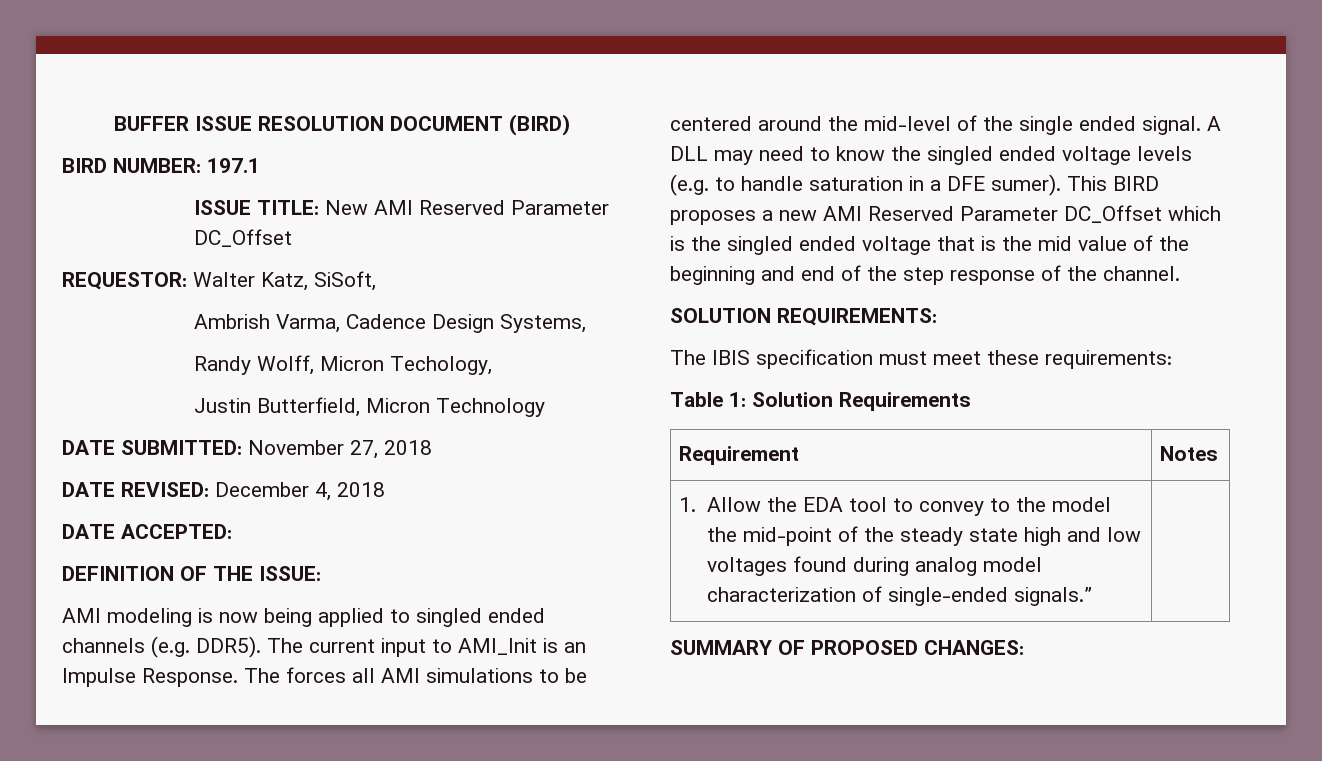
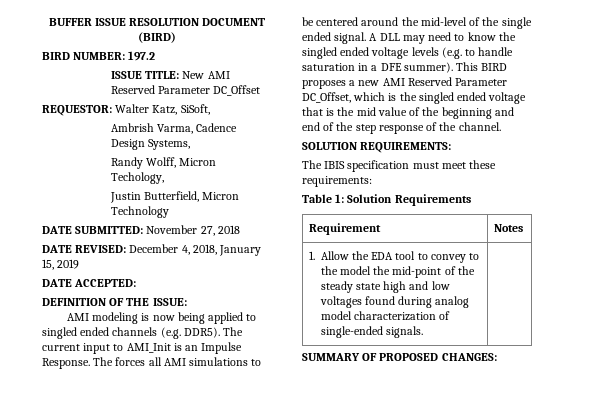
[207,158,260,173] 197.1 -> [128,51,156,61] 197.2
[337,482,385,497] 2018 -> [192,244,262,256] [42,259,80,270] 2018, January 15, 2019
[991,174,1061,196] sumer). -> [403,62,453,73] summer).
[1064,205,1162,223] DC_Offset -> [302,92,351,103] DC_Offset,
[1013,587,1092,606] signals.” -> [385,326,423,338] signals.

